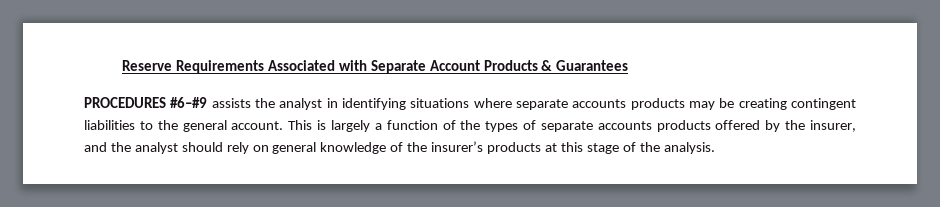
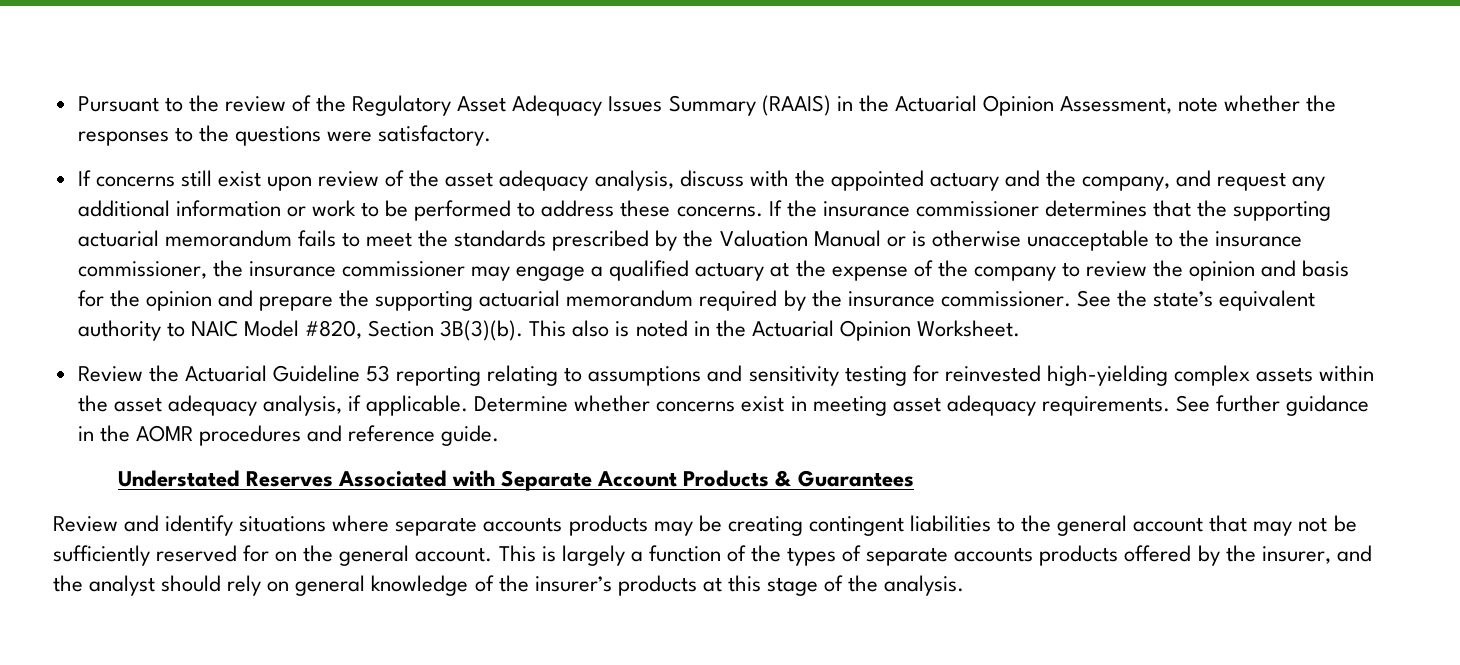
[122,60,264,74] Reserve Requirements -> [77,95,1337,116] [77,125,492,146] [77,170,1326,191] [77,200,1332,221] [77,230,1303,251] [77,260,1350,281] [77,290,1316,311] [77,320,1020,341] [77,365,1375,386] [77,395,1370,416] [77,425,500,446] [117,470,334,487] Pursuant to the review of the Regulatory Asset Adequacy Issues Summary (RAAIS) in the Actuarial Opinion Assessment, note whether the responses to the questions were satisfactory. // If concerns still exist upon review of the asset adequacy analysis, discuss with the appointed actuary and the company, and request any additional information or work to be performed to address these concerns. If the insurance commissioner determines that the supporting actuarial memorandum fails to meet the standards prescribed by the Valuation Manual or is otherwise unacceptable to the insurance commissioner, the insurance commissioner may engage a qualified actuary at the expense of the company to review the opinion and basis for the opinion and prepare the supporting actuarial memorandum required by the insurance commissioner. See the state’s equivalent authority to NAIC Model #820, Section 3B(3)(b). This also is noted in the Actuarial Opinion Worksheet. // Review the Actuarial Guideline 53 reporting relating to assumptions and sensitivity testing for reinvested high-yielding complex assets within the asset adequacy analysis, if applicable. Determine whether concerns exist in meeting asset adequacy requirements. See further guidance in the AOMR procedures and reference guide. // Understated Reserves
[84,97,406,110] PROCEDURES #6–#9 assists the analyst in identifying -> [53,515,234,536] Review and identify
(227, 126) none -> [1133,515,1357,536] [53,545,410,566] account that may not be sufficiently reserved for on the general

